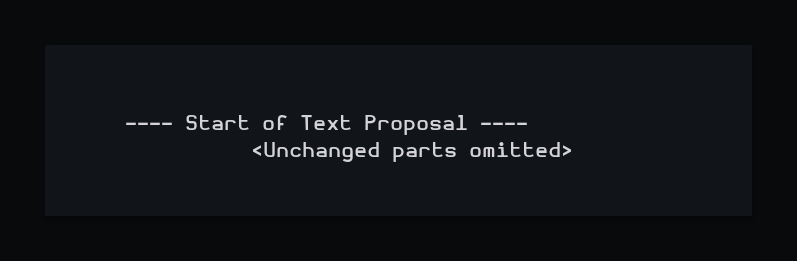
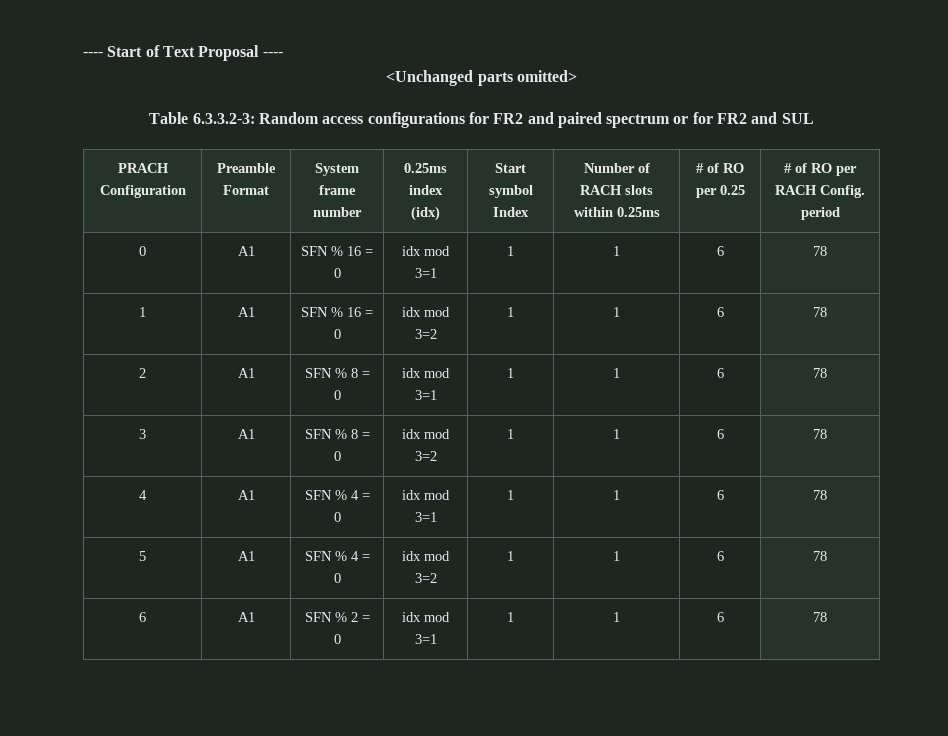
(573, 149) none -> [149,112,814,128] [117,163,169,173] [99,185,186,198] [217,163,276,173] [223,185,269,195] [315,163,359,176] [319,185,356,195] [313,207,362,217] [404,163,447,173] [409,185,443,195] [411,206,440,221] [495,163,526,173] [488,185,533,198] [493,207,529,217] [583,163,650,173] [580,185,653,195] [573,207,660,217] [696,163,744,173] [695,185,745,198] [784,163,857,176] [775,185,865,198] [800,207,840,220] [139,246,146,256] [237,246,255,256] [301,246,373,256] [333,268,341,278] [402,246,450,256] [414,268,437,278] [507,246,514,256] [613,246,620,256] [716,246,724,256] [813,246,827,256] [139,307,146,317] [237,307,255,317] [301,307,373,317] [333,329,341,339] [402,307,450,317] [414,329,437,339] [507,307,514,317] [613,307,620,317] [716,307,724,317] [813,307,827,317] [139,368,146,378] [237,368,255,378] [304,368,370,378] [333,390,341,400] [402,368,450,378] [414,390,437,400] [507,368,514,378] [613,368,620,378] [716,368,724,378] [813,368,827,378] [139,429,146,439] [237,429,255,439] [304,429,370,439] [333,451,341,461] [402,429,450,439] [414,451,437,461] [507,429,514,439] [613,429,620,439] [716,429,724,439] [813,429,827,439] [139,490,147,500] [237,490,255,500] [304,490,370,500] [333,512,341,522] [402,490,450,500] [414,512,437,522] [507,490,514,500] [613,490,620,500] [716,490,724,500] [813,490,827,500] [139,551,146,561] [237,551,255,561] [304,551,370,561] [333,573,341,583] [402,551,450,561] [414,573,437,583] [507,551,514,561] [613,551,620,561] [716,551,724,561] [813,551,827,561] [139,612,146,622] [237,612,255,622] [304,612,370,622] [333,634,341,644] [402,612,450,622] [414,634,437,644] [507,612,514,622] [613,612,620,622] [716,612,724,622] [813,612,827,622] // Table 6.3.3.2-3: Random access configurations for FR2 and paired spectrum or for FR2 and SUL // PRACH Configuration | Preamble Format | System frame number | 0.25ms index (idx) | Start symbol Index | Number of RACH slots within 0.25ms | # of RO per 0.25 | # of RO per RACH Config. period // 0 | A1 | SFN % 16 = 0 | idx mod 3=1 | 1 | 1 | 6 | 78 // 1 | A1 | SFN % 16 = 0 | idx mod 3=2 | 1 | 1 | 6 | 78 // 2 | A1 | SFN % 8 = 0 | idx mod 3=1 | 1 | 1 | 6 | 78 // 3 | A1 | SFN % 8 = 0 | idx mod 3=2 | 1 | 1 | 6 | 78 // 4 | A1 | SFN % 4 = 0 | idx mod 3=1 | 1 | 1 | 6 | 78 // 5 | A1 | SFN % 4 = 0 | idx mod 3=2 | 1 | 1 | 6 | 78 // 6 | A1 | SFN % 2 = 0 | idx mod 3=1 | 1 | 1 | 6 | 78

